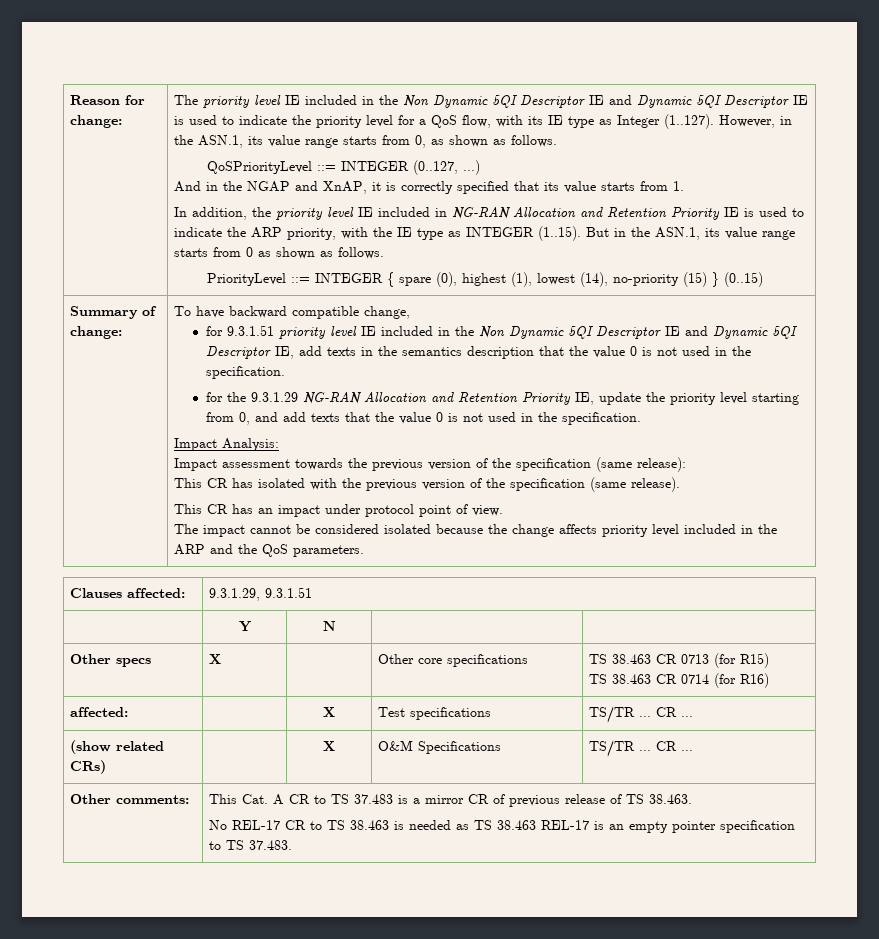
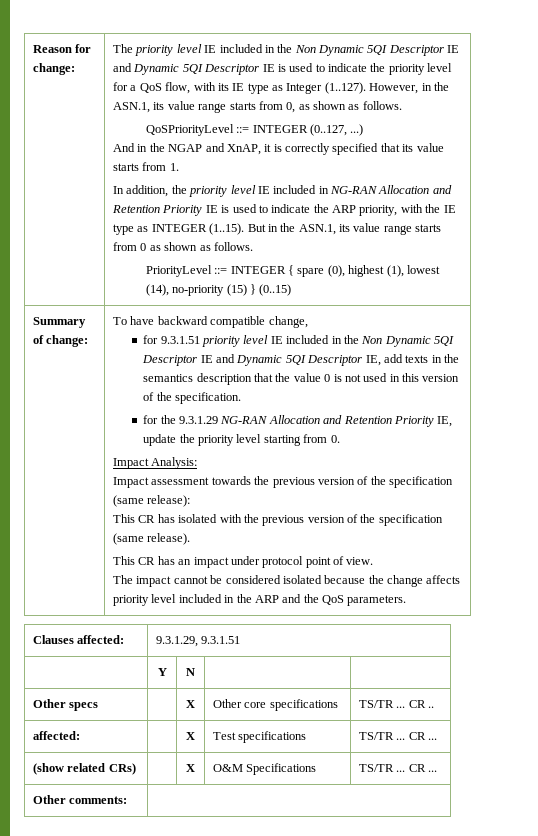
(727, 351) none -> [402,373,460,382] [143,392,155,401] this version of
[238,412,641,425] 0, and add texts that the value 0 is not used in the specification. -> [330,435,340,443] 0.
[208,654,221,664] X | | -> [186,700,195,708] | X |
[588,653,769,668] [588,673,769,688] TS 38.463 CR 0713 (for R15) // TS 38.463 CR 0714 (for R16) -> [359,700,435,708] TS/TR ... CR ..
[208,794,692,807] [208,820,795,833] [208,840,292,850] This Cat. A CR to TS 37.483 is a mirror CR of previous release of TS 38.463. // No REL-17 CR to TS 38.463 is needed as TS 38.463 REL-17 is an empty pointer specification to TS 37.483. -> (128, 800) none

